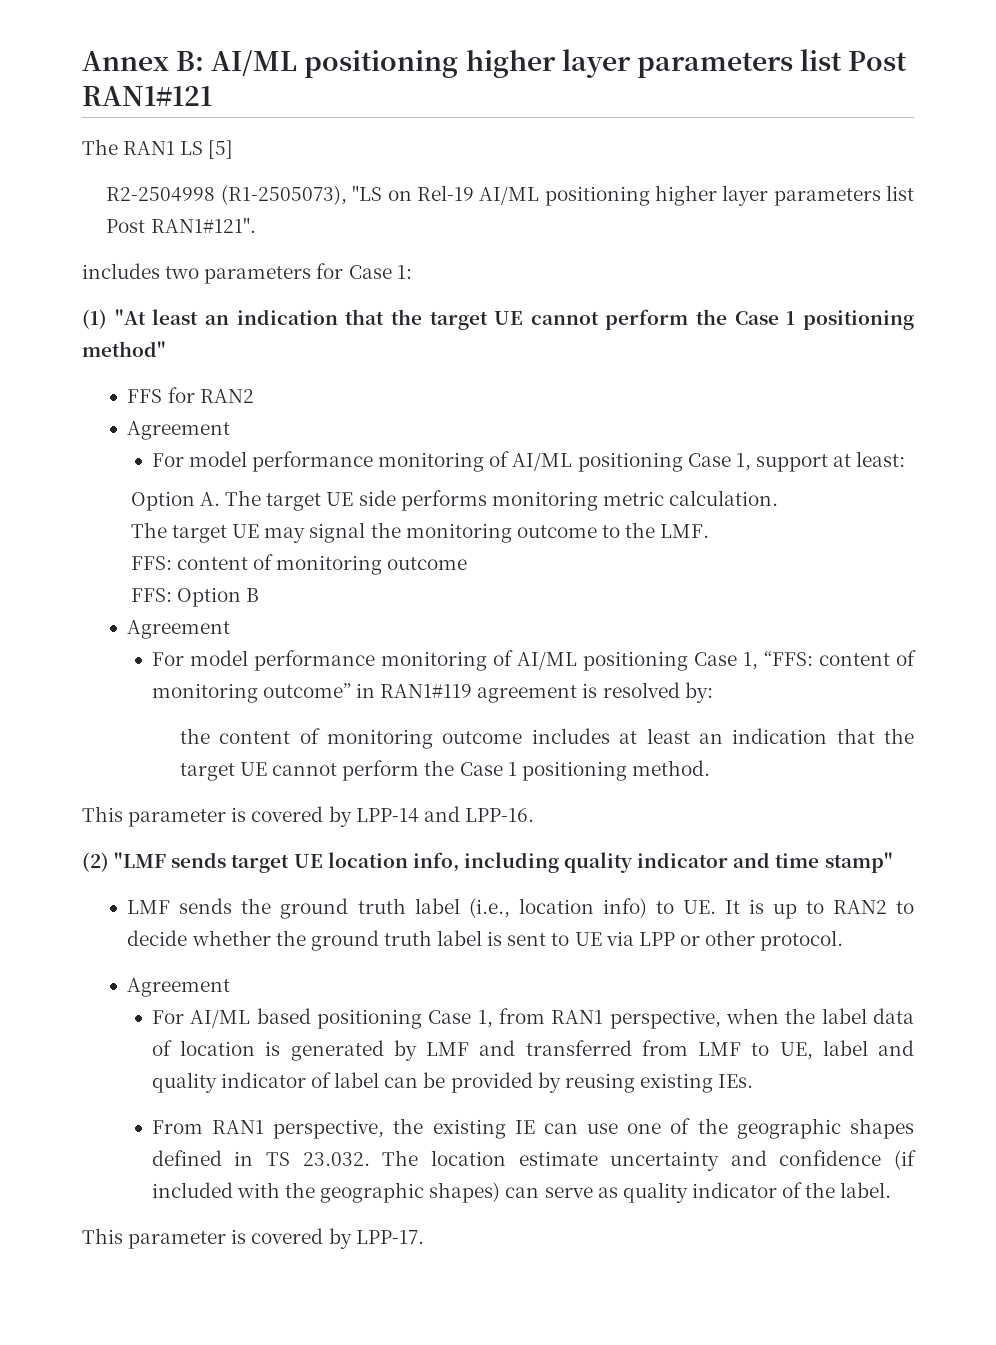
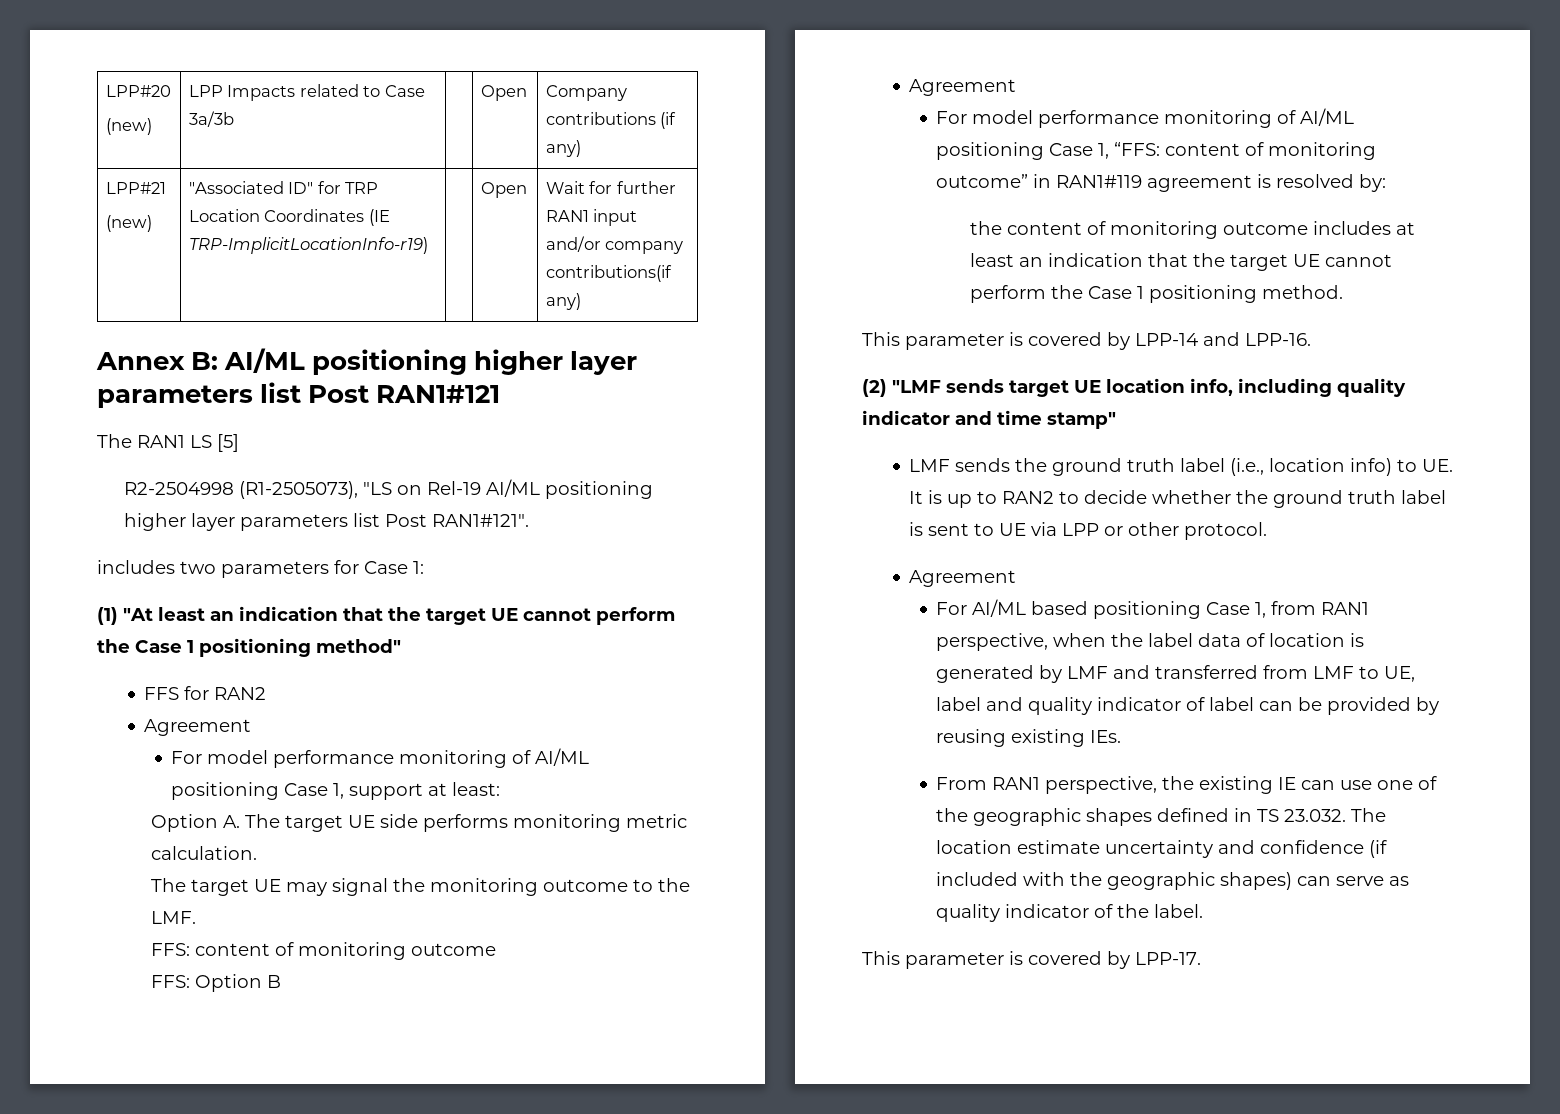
(82, 61) none -> [105,85,171,97] [105,118,152,135] [188,84,425,101] [188,111,234,127] [480,85,527,101] [545,85,627,101] [545,112,677,129] [545,140,581,157] [105,182,166,194] [105,215,152,232] [188,181,379,194] [188,209,390,226] [188,237,428,254] [480,182,527,198] [545,181,676,194] [545,209,638,226] [545,236,684,254] [545,265,672,282] [545,293,581,310] LPP#20 // (new) | LPP Impacts related to Case 3a/3b | | Open | Company contributions (if any) // LPP#21 // (new) | "Associated ID" for TRP Location Coordinates (IE TRP-ImplicitLocationInfo-r19) | | Open | Wait for further RAN1 input and/or company contributions(if any) //

